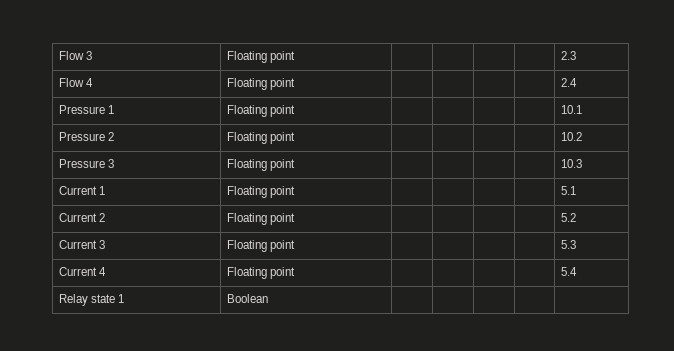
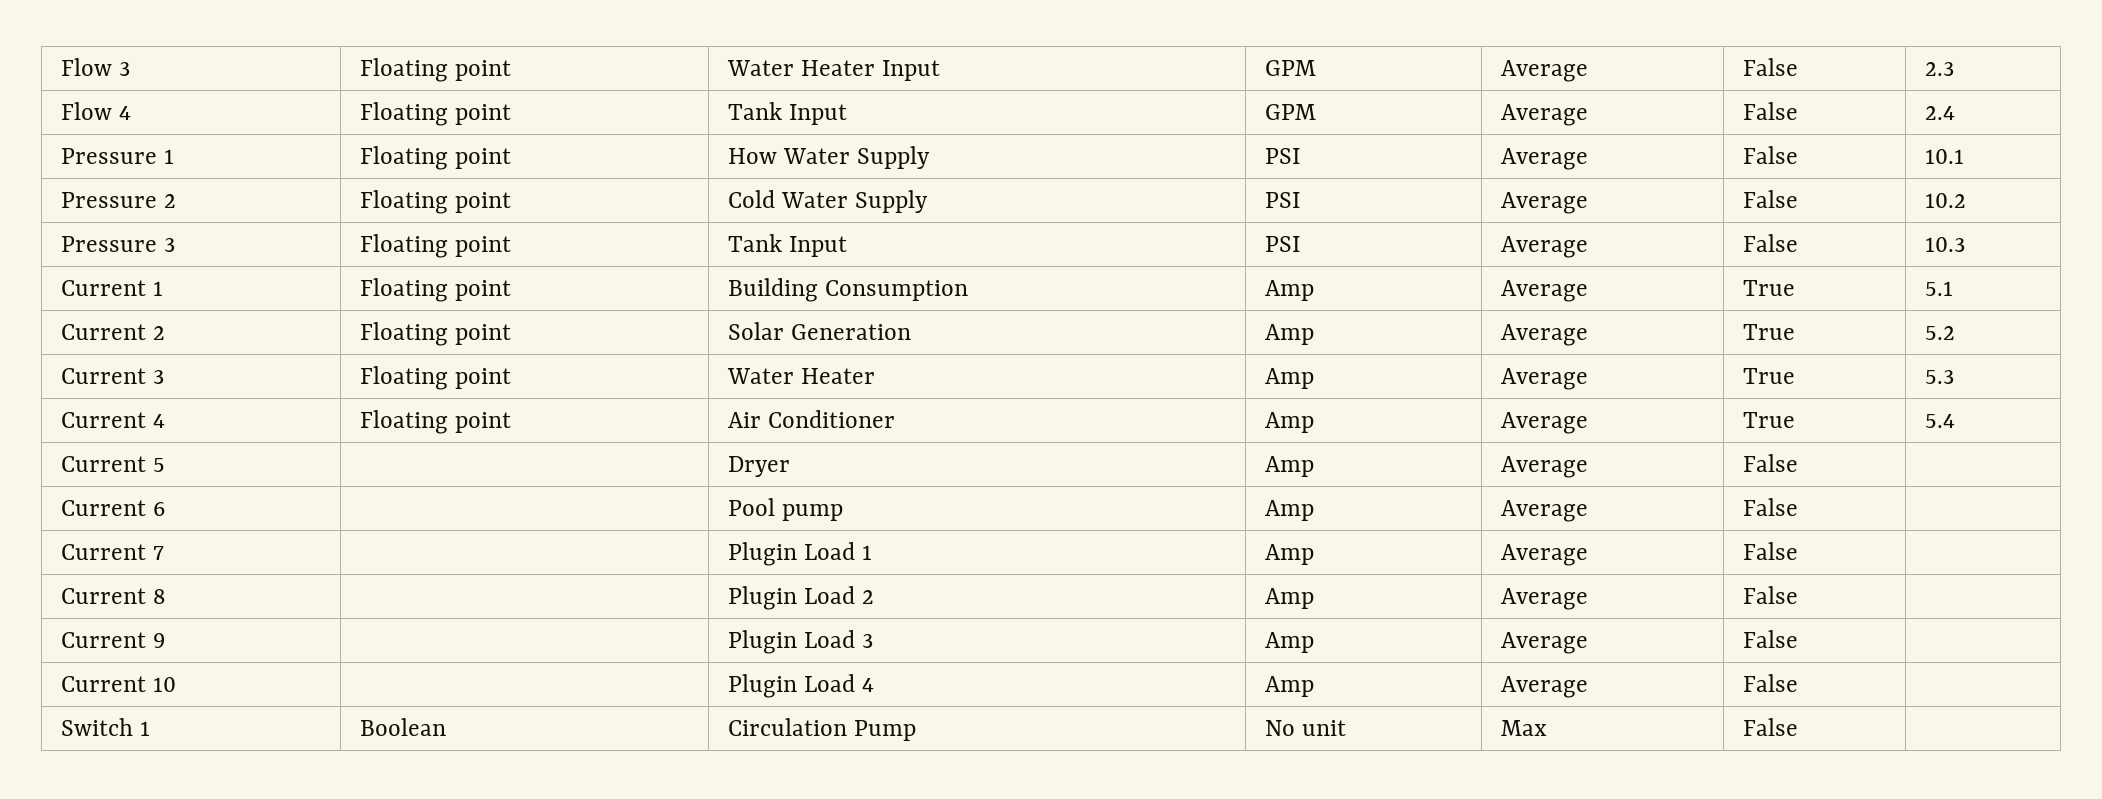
(295, 57) | | | -> [726,60,941,81] [1264,60,1316,76] [1500,60,1588,82] [1742,58,1798,76] Water Heater Input | GPM | Average | False
(295, 84) | | | -> [727,102,847,125] [1264,104,1316,120] [1500,104,1588,126] [1742,102,1798,120] Tank Input | GPM | Average | False
(295, 111) | | | -> [727,146,931,169] [1264,148,1300,164] [1500,148,1588,170] [1742,146,1798,164] How Water Supply | PSI | Average | False
(295, 138) | | | -> [727,190,929,213] [1264,192,1300,208] [1500,192,1588,214] [1742,190,1798,208] Cold Water Supply | PSI | Average | False
(295, 165) | | | -> [727,234,847,257] [1264,236,1300,252] [1500,236,1588,258] [1742,234,1798,252] Tank Input | PSI | Average | False
(295, 192) | | | -> [727,278,968,302] [1264,280,1314,301] [1500,280,1588,302] [1742,280,1795,296] Building Consumption | Amp | Average | True
(295, 219) | | | -> [727,322,911,340] [1264,324,1314,345] [1500,324,1588,346] [1742,324,1795,340] Solar Generation | Amp | Average | True
(295, 246) | | | -> [726,368,875,384] [1264,368,1314,389] [1500,368,1588,390] [1742,368,1795,384] Water Heater | Amp | Average | True
[560,267,577,276] [58,294,124,306] [226,294,268,303] | | | | 5.4 // Relay state 1 | Boolean | | | | -> [727,410,895,428] [1264,412,1314,433] [1500,412,1588,434] [1742,412,1795,428] [1924,414,1955,428] [60,456,165,472] [727,456,790,477] [1264,456,1314,477] [1500,456,1588,478] [1742,454,1798,472] [60,500,165,516] [727,498,843,521] [1264,500,1314,521] [1500,500,1588,522] [1742,498,1798,516] [60,544,164,560] [727,542,873,566] [1264,544,1314,565] [1500,544,1588,566] [1742,542,1798,560] [60,588,166,604] [727,586,875,610] [1264,588,1314,609] [1500,588,1588,610] [1742,586,1798,604] [60,632,165,648] [727,630,874,654] [1264,632,1314,653] [1500,632,1588,654] [1742,630,1798,648] [60,676,176,692] [727,674,875,698] [1264,676,1314,697] [1500,676,1588,698] [1742,674,1798,692] [60,718,150,736] [359,718,446,736] [727,718,916,741] [1264,720,1346,736] [1500,720,1547,736] [1742,718,1798,736] Air Conditioner | Amp | Average | True | 5.4 // Current 5 | | Dryer | Amp | Average | False | // Current 6 | | Pool pump | Amp | Average | False | // Current 7 | | Plugin Load 1 | Amp | Average | False | // Current 8 | | Plugin Load 2 | Amp | Average | False | // Current 9 | | Plugin Load 3 | Amp | Average | False | // Current 10 | | Plugin Load 4 | Amp | Average | False | // Switch 1 | Boolean | Circulation Pump | No unit | Max | False

